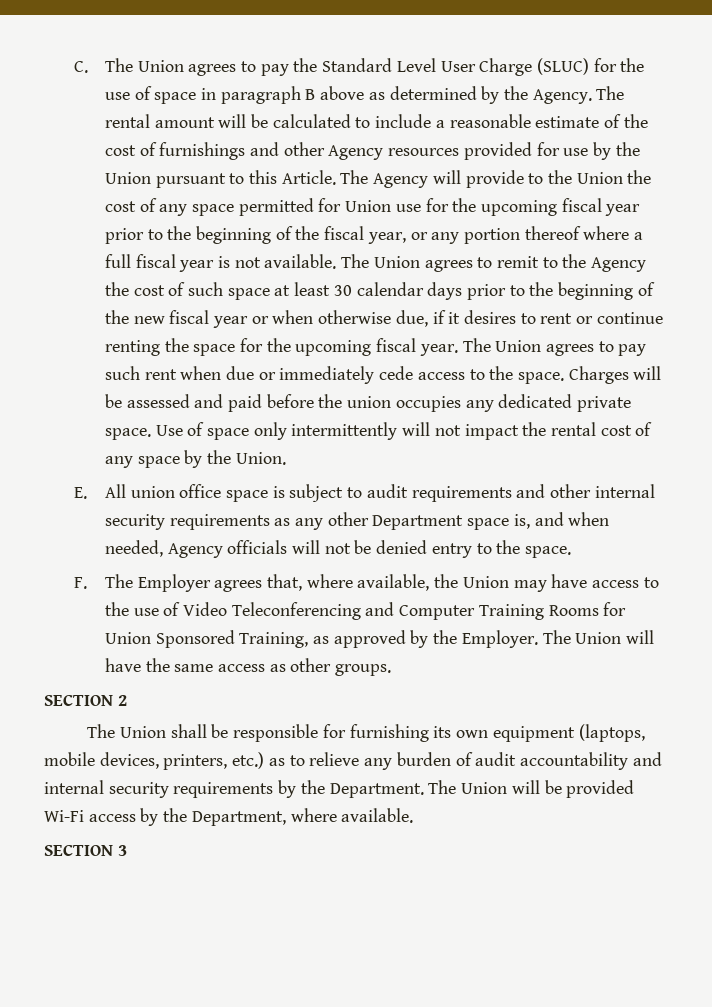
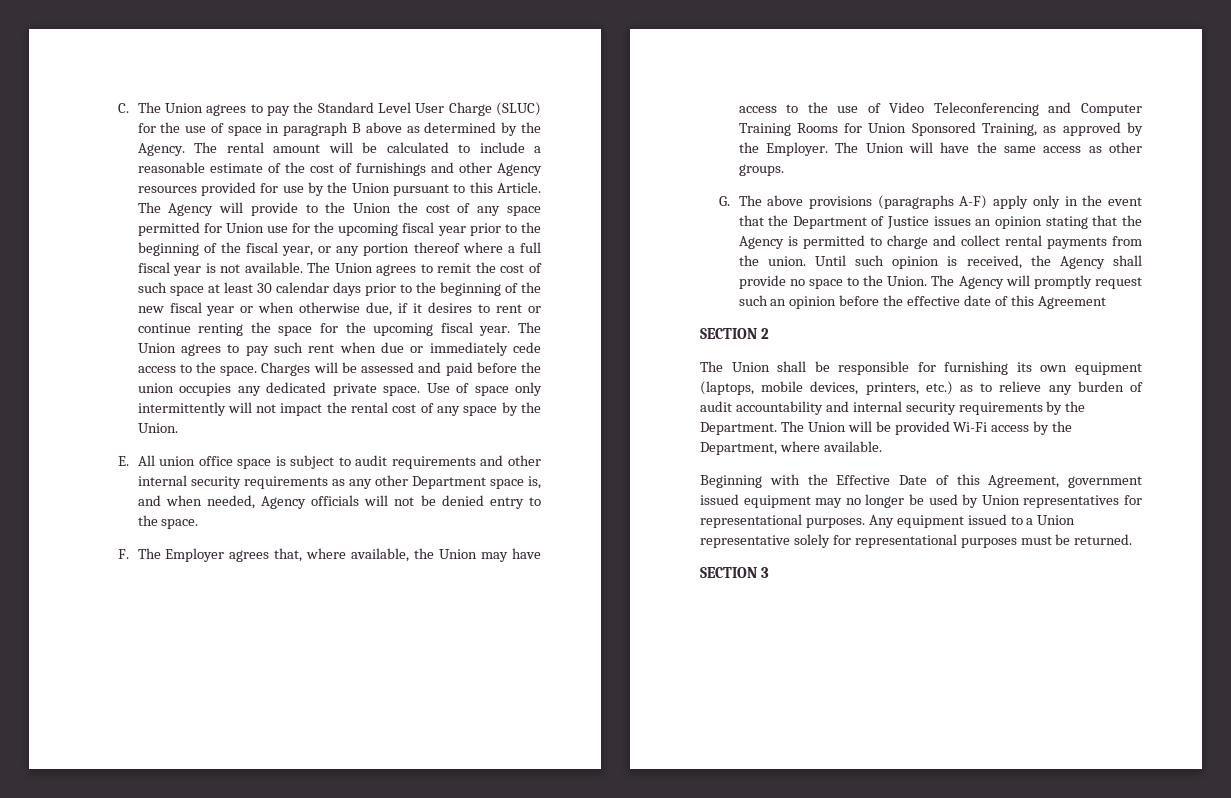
[542,254,647,272] to the Agency -> (472, 268) none
(392, 670) none -> [719,195,1142,209] [738,215,1142,229] [738,235,1142,249] [738,255,1142,269] [738,275,1142,289] [738,295,1106,309] // G. The above provisions (paragraphs A-F) apply only in the event that the Department of Justice issues an opinion stating that the Agency is permitted to charge and collect rental payments from the union. Until such opinion is received, the Agency shall provide no space to the Union. The Agency will promptly request such an opinion before the effective date of this Agreement
(414, 815) none -> [700,474,1142,488] [700,494,1142,508] [700,514,1076,528] [700,534,1133,548] // Beginning with the Effective Date of this Agreement, government issued equipment may no longer be used by Union representatives for representational purposes. Any equipment issued to a Union representative solely for representational purposes must be returned.

